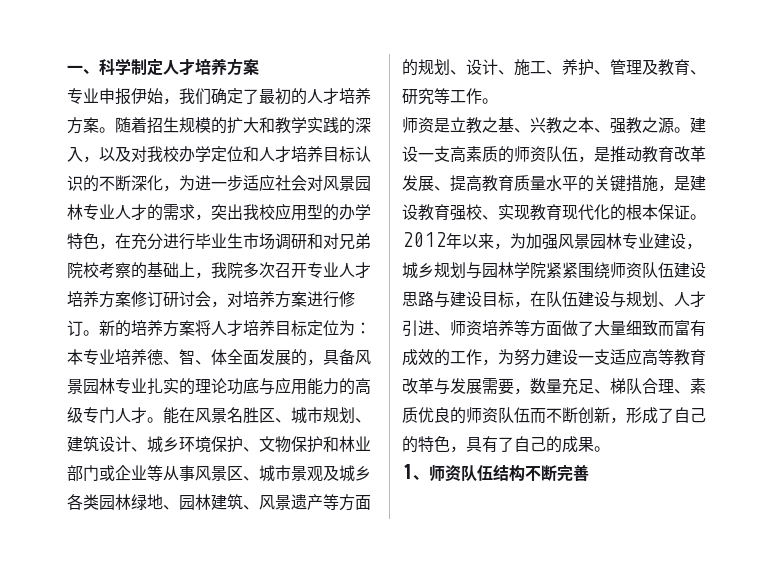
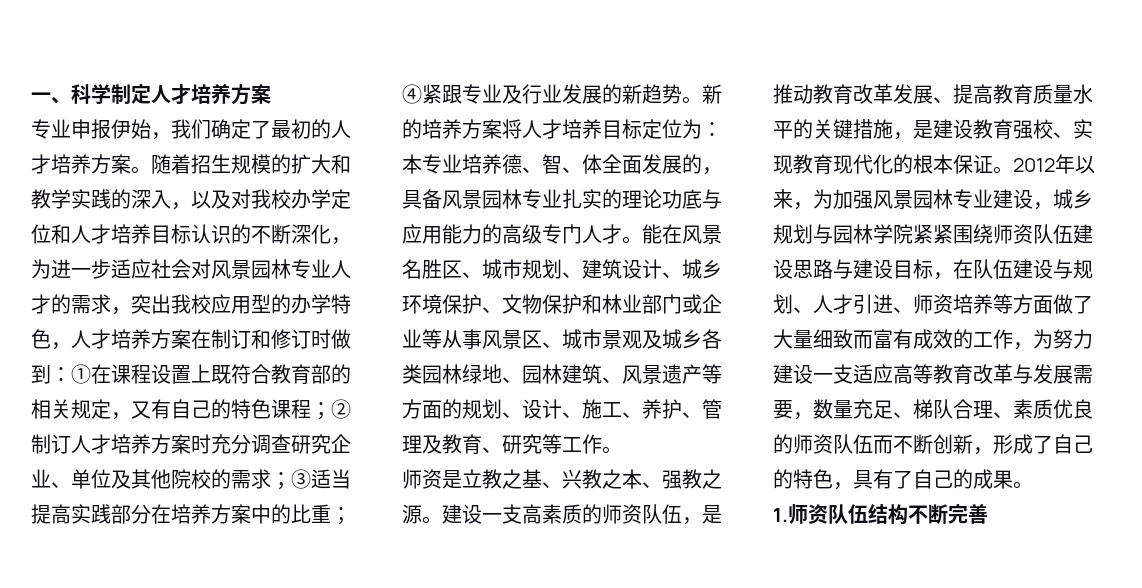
[115,233,371,250] [67,262,371,279] [67,291,355,308] [67,320,83,336] 在充分进行毕业生市场调研和对兄弟院校考察的基础上，我院多次召开专业人才培养方案修订研讨会，对培养方案进行修订 -> [71,329,351,349] [31,364,351,384] [31,399,351,420] [31,434,351,454] [31,469,351,490] [31,504,351,525] [402,84,682,104] 人才培养方案在制订和修订时做到：①在课程设置上既符合教育部的相关规定，又有自己的特色课程；②制订人才培养方案时充分调查研究企业、单位及其他院校的需求；③适当提高实践部分在培养方案中的比重；④紧跟专业及行业发展的新趋势
[402,464,429,480] 1、 -> [773,508,788,522] 1.

